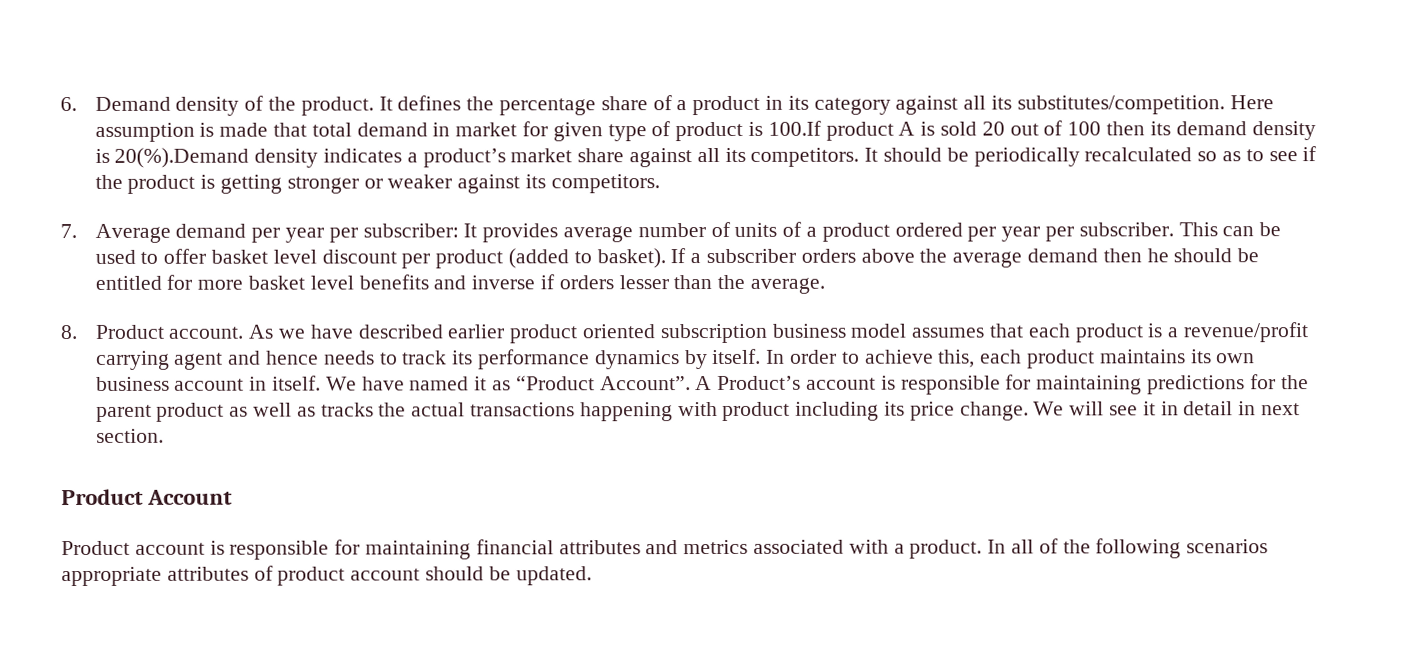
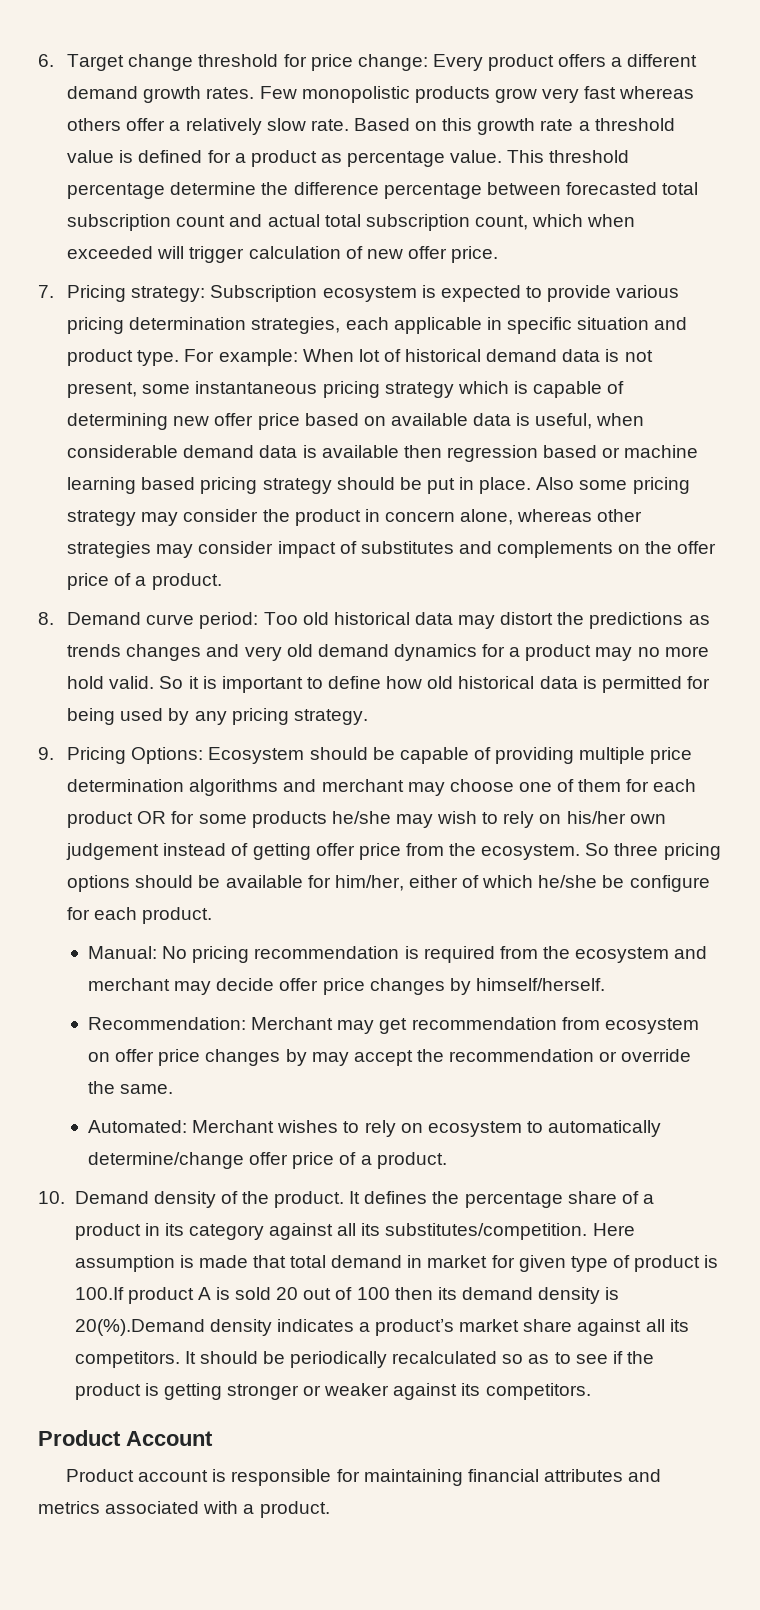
(77, 104) none -> [67,54,698,71] [67,86,695,103] [67,118,675,135] [67,150,630,167] [67,182,699,199] [67,214,636,231] [67,246,499,263] [38,285,680,302] [67,317,688,334] [67,349,653,366] [67,381,625,398] [67,413,645,430] [67,445,699,462] [67,477,690,494] [67,509,643,526] [67,541,717,558] [67,573,222,590] [38,612,710,629] [67,644,709,661] [67,676,710,693] [67,708,368,725] [38,747,693,764] [67,779,697,796] [67,811,666,828] [66,843,721,860] [67,875,710,892] [67,907,213,924] [88,946,708,963] [88,978,605,995] [88,1017,699,1034] [88,1049,692,1066] [88,1081,174,1094] [88,1120,662,1137] [88,1152,447,1169] [38,1191,65,1204] Target change threshold for price change: Every product offers a different demand growth rates. Few monopolistic products grow very fast whereas others offer a relatively slow rate. Based on this growth rate a threshold value is defined for a product as percentage value. This threshold percentage determine the difference percentage between forecasted total subscription count and actual total subscription count, which when exceeded will trigger calculation of new offer price. // 7. Pricing strategy: Subscription ecosystem is expected to provide various pricing determination strategies, each applicable in specific situation and product type. For example: When lot of historical demand data is not present, some instantaneous pricing strategy which is capable of determining new offer price based on available data is useful, when considerable demand data is available then regression based or machine learning based pricing strategy should be put in place. Also some pricing strategy may consider the product in concern alone, whereas other strategies may consider impact of substitutes and complements on the offer price of a product. // 8. Demand curve period: Too old historical data may distort the predictions as trends changes and very old demand dynamics for a product may no more hold valid. So it is important to define how old historical data is permitted for being used by any pricing strategy. // 9. Pricing Options: Ecosystem should be capable of providing multiple price determination algorithms and merchant may choose one of them for each product OR for some products he/she may wish to rely on his/her own judgement instead of getting offer price from the ecosystem. So three pricing options should be available for him/her, either of which he/she be configure for each product. // Manual: No pricing recommendation is required from the ecosystem and merchant may decide offer price changes by himself/herself. // Recommendation: Merchant may get recommendation from ecosystem on offer price changes by may accept the recommendation or override the same. // Automated: Merchant wishes to rely on ecosystem to automatically determine/change offer price of a product. // 10.
[60,221,1282,243] [94,248,1260,269] [94,274,826,294] [60,322,1310,344] [95,348,1256,370] [95,374,1309,395] [95,401,1301,422] [95,428,164,443] // 7. Average demand per year per subscriber: It provides average number of units of a product ordered per year per subscriber. This can be used to offer basket level discount per product (added to basket). If a subscriber orders above the average demand then he should be entitled for more basket level benefits and inverse if orders lesser than the average. // 8. Product account. As we have described earlier product oriented subscription business model assumes that each product is a revenue/profit carrying agent and hence needs to track its performance dynamics by itself. In order to achieve this, each product maintains its own business account in itself. We have named it as “Product Account”. A Product’s account is responsible for maintaining predictions for the parent product as well as tracks the actual transactions happening with product including its price change. We will see it in detail in next section. -> (591, 1391) none
[987,538,1269,559] [61,565,592,587] In all of the following scenarios appropriate attributes of product account should be updated. -> (330, 1509) none

